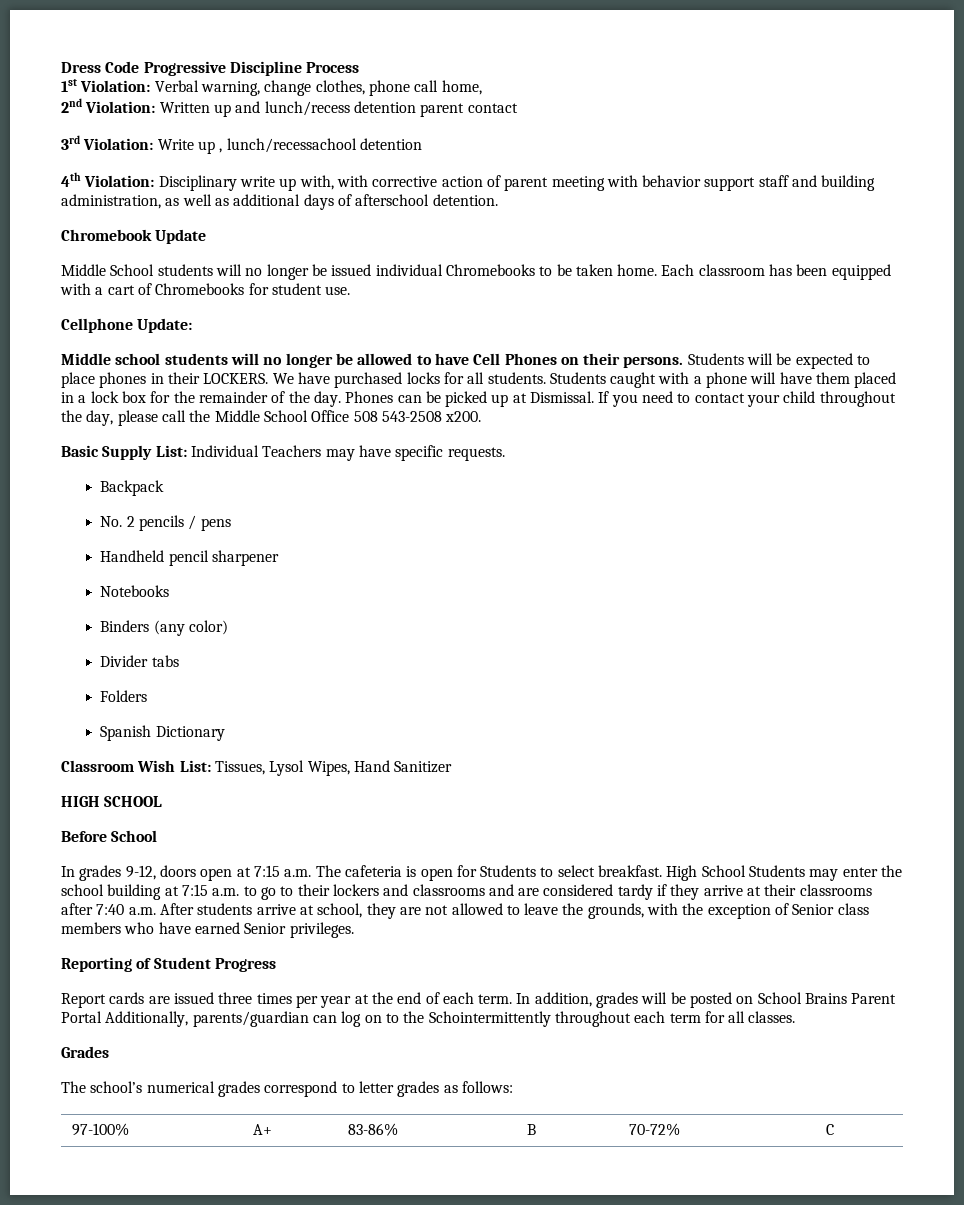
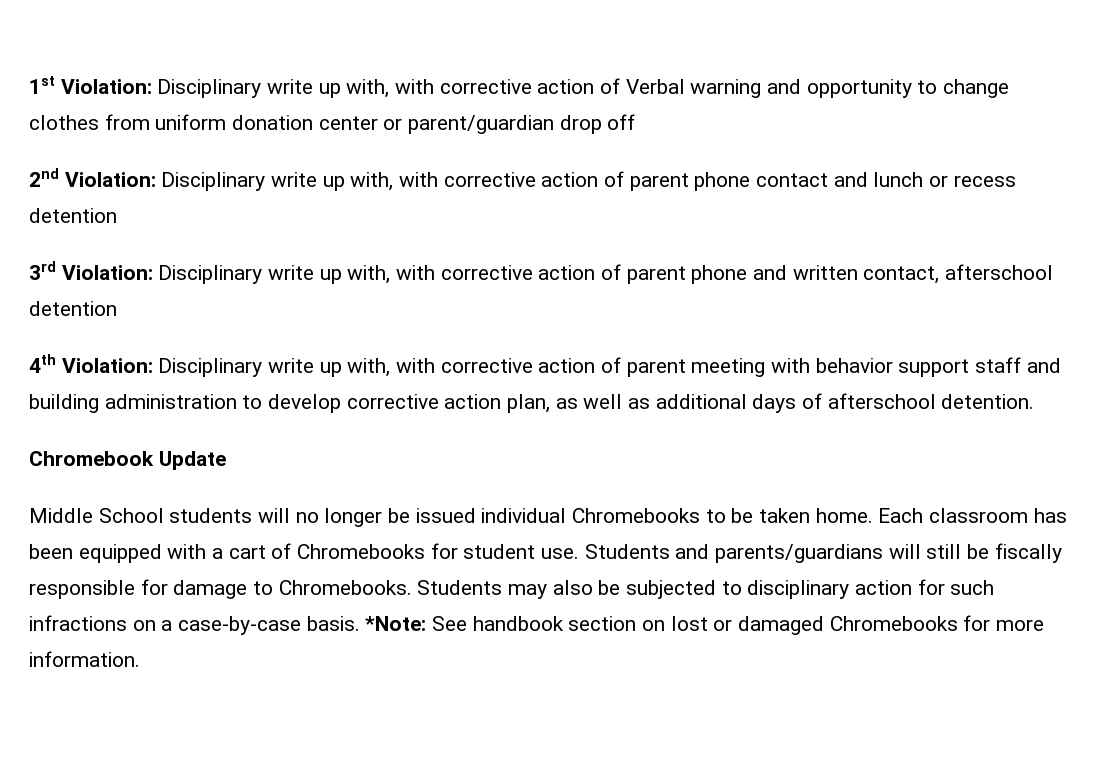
[61,61,360,76] [61,79,482,96] [61,98,518,117] Dress Code Progressive Discipline Process // 1st Violation: Verbal warning, change clothes, phone call home, // 2nd Violation: Written up and lunch/recess detention parent contact -> [29,76,1010,98] [29,114,636,134] [29,168,1016,191] [29,208,117,223] 1st Violation: Disciplinary write up with, with corrective action of Verbal warning and opportunity to change clothes from uniform donation center or parent/guardian drop off // 2nd Violation: Disciplinary write up with, with corrective action of parent phone contact and lunch or recess detention
[157,138,357,154] Write up , lunch/recessachool -> [158,264,1054,284] Disciplinary write up with, with corrective action of parent phone and written contact, afterschool
[61,194,161,209] administration, -> [104,394,551,413] administration to develop corrective action plan,
[61,318,193,333] [61,353,871,369] [61,372,897,388] [61,391,896,407] [61,410,482,426] [61,445,505,461] [100,480,165,496] [100,515,231,531] [100,550,279,566] [100,585,170,597] [100,620,228,636] [100,655,179,667] [100,690,148,702] [100,725,225,741] [61,760,453,776] [61,796,163,807] [61,830,158,842] [61,865,903,881] [61,884,872,900] [61,903,869,919] [61,922,354,938] [61,957,276,972] [61,992,897,1008] [61,1011,796,1027] [61,1046,109,1058] [61,1081,513,1097] [72,1123,130,1136] [253,1124,273,1135] [348,1123,399,1136] [527,1124,537,1135] [629,1123,681,1136] [826,1124,835,1135] // Cellphone Update: // Middle school students will no longer be allowed to have Cell Phones on their persons. Students will be expected to place phones in their LOCKERS. We have purchased locks for all students. Students caught with a phone will have them placed in a lock box for the remainder of the day. Phones can be picked up at Dismissal. If you need to contact your child throughout the day, please call the Middle School Office 508 543-2508 x200. // Basic Supply List: Individual Teachers may have specific requests. // Backpack // No. 2 pencils / pens // Handheld pencil sharpener // Notebooks // Binders (any color) // Divider tabs // Folders // Spanish Dictionary // Classroom Wish List: Tissues, Lysol Wipes, Hand Sanitizer // HIGH SCHOOL // Before School // In grades 9-12, doors open at 7:15 a.m. The cafeteria is open for Students to select breakfast. High School Students may enter the school building at 7:15 a.m. to go to their lockers and classrooms and are considered tardy if they arrive at their classrooms after 7:40 a.m. After students arrive at school, they are not allowed to leave the grounds, with the exception of Senior class members who have earned Senior privileges. // Reporting of Student Progress // Report cards are issued three times per year at the end of each term. In addition, grades will be posted on School Brains Parent Portal Additionally, parents/guardian can log on to the Schointermittently throughout each term for all classes. // Grades // The school’s numerical grades correspond to letter grades as follows: // 97-100% | A+ | 83-86% | B | 70-72% | C -> [584,543,1062,563] [29,579,995,599] [29,615,1045,635] [29,651,140,667] Students and parents/guardians will still be fiscally responsible for damage to Chromebooks. Students may also be subjected to disciplinary action for such infractions on a case-by-case basis. *Note: See handbook section on lost or damaged Chromebooks for more information.

